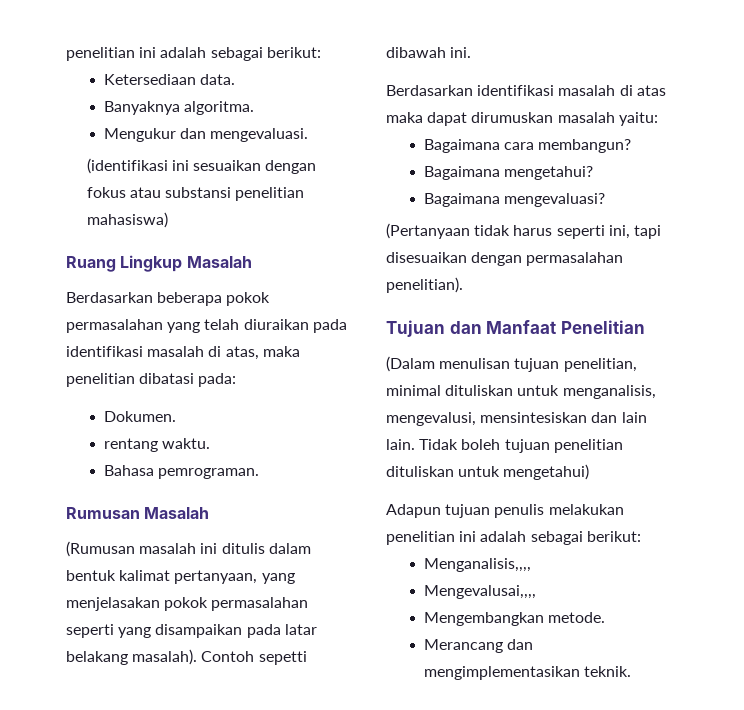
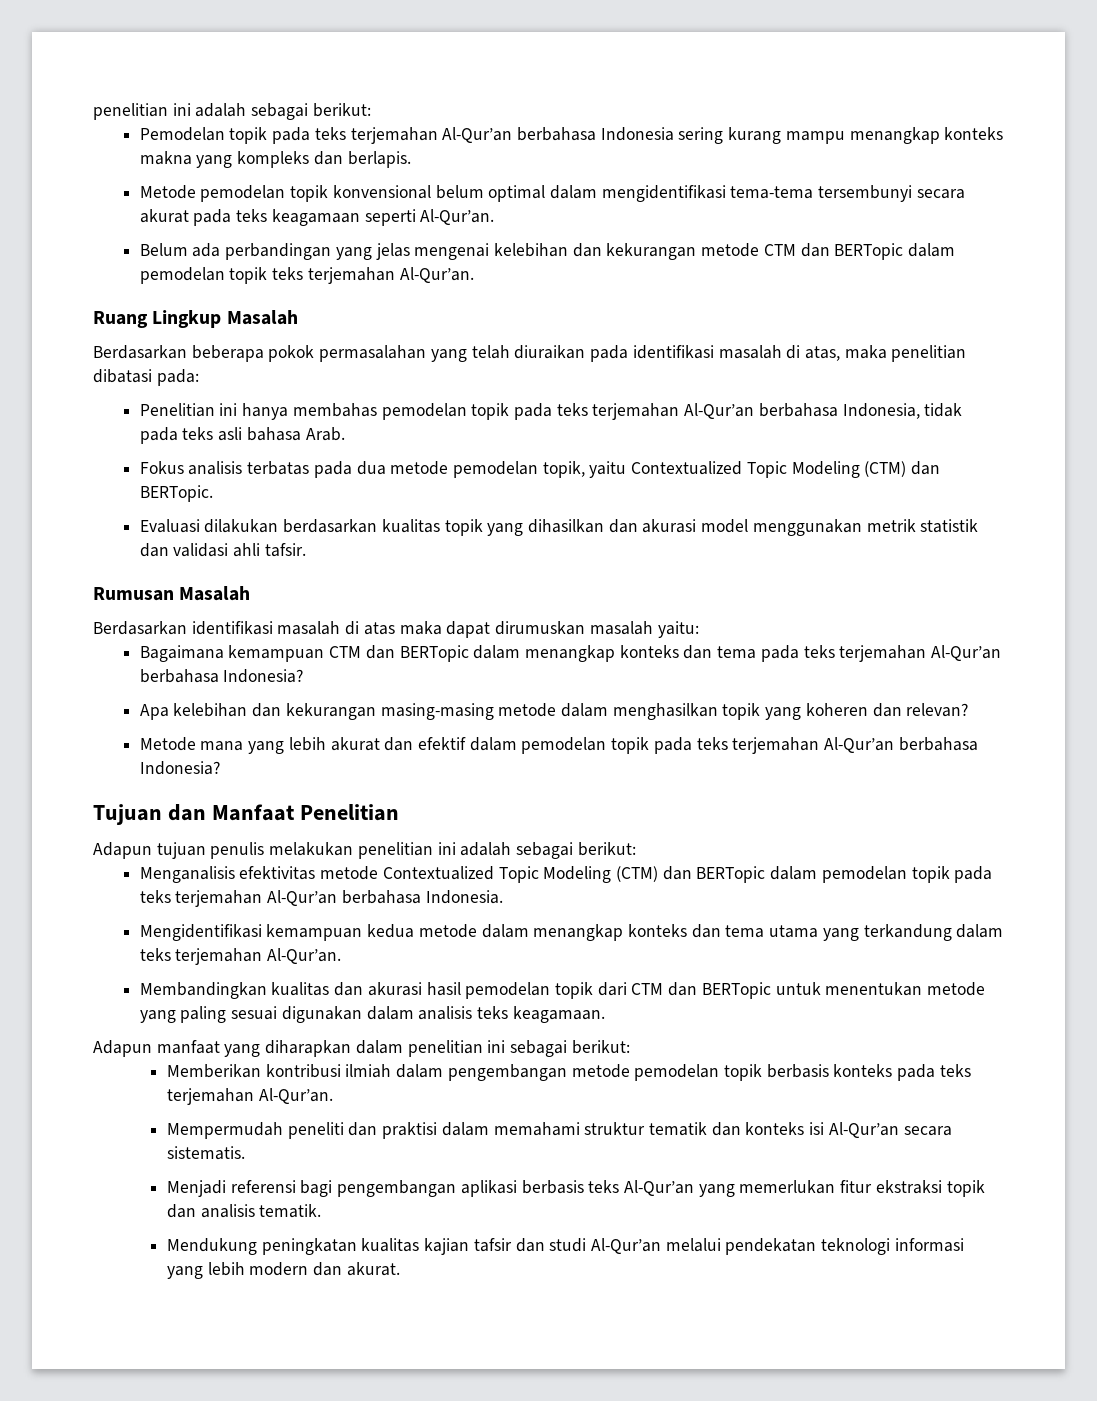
[66,47,321,61] [103,74,235,85] [103,101,254,115] [103,128,309,142] [86,158,317,174] [86,187,305,201] [86,212,168,228] penelitian ini adalah sebagai berikut: // Ketersediaan data. // Banyaknya algoritma. // Mengukur dan mengevaluasi. // (identifikasi ini sesuaikan dengan fokus atau substansi penelitian mahasiswa) -> [93,103,371,120] [139,127,1004,144] [139,151,411,168] [139,185,965,202] [139,209,495,226] [139,243,956,260] [139,267,474,284] penelitian ini adalah sebagai berikut: // Pemodelan topik pada teks terjemahan Al-Qur’an berbahasa Indonesia sering kurang mampu menangkap konteks makna yang kompleks dan berlapis. // Metode pemodelan topik konvensional belum optimal dalam mengidentifikasi tema-tema tersembunyi secara akurat pada teks keagamaan seperti Al-Qur’an. // Belum ada perbandingan yang jelas mengenai kelebihan dan kekurangan metode CTM dan BERTopic dalam pemodelan topik teks terjemahan Al-Qur’an.
[103,411,176,422] [103,438,210,452] [103,465,259,479] [66,507,210,519] [66,541,311,557] [66,570,295,584] [66,597,309,611] [66,624,317,638] [66,649,307,665] [386,47,472,58] Dokumen. // rentang waktu. // Bahasa pemrograman. // Rumusan Masalah // (Rumusan masalah ini ditulis dalam bentuk kalimat pertanyaan, yang menjelasakan pokok permasalahan seperti yang disampaikan pada latar belakang masalah). Contoh sepetti dibawah ini. -> [139,403,963,420] [139,427,345,444] [139,461,941,478] [139,485,213,502] [139,519,979,536] [139,543,306,557] [93,586,251,601] Penelitian ini hanya membahas pemodelan topik pada teks terjemahan Al-Qur’an berbahasa Indonesia, tidak pada teks asli bahasa Arab. // Fokus analisis terbatas pada dua metode pemodelan topik, yaitu Contextualized Topic Modeling (CTM) dan BERTopic. // Evaluasi dilakukan berdasarkan kualitas topik yang dihasilkan dan akurasi model menggunakan metrik statistik dan validasi ahli tafsir. // Rumusan Masalah
[503,139,632,153] [423,166,593,180] [423,193,605,207] [386,223,661,239] [386,252,624,266] [386,277,463,293] [386,320,645,337] [386,356,637,372] [386,385,656,399] [386,412,647,426] [386,439,623,453] [386,464,590,480] cara membangun? // Bagaimana mengetahui? // Bagaimana mengevaluasi? // (Pertanyaan tidak harus seperti ini, tapi disesuaikan dengan permasalahan penelitian). // Tujuan dan Manfaat Penelitian // (Dalam menulisan tujuan penelitian, minimal dituliskan untuk menganalisis, mengevalusi, mensintesiskan dan lain lain. Tidak boleh tujuan penelitian dituliskan untuk mengetahui) -> [228,645,1002,662] [139,669,304,683] [139,703,969,720] [139,737,978,754] [139,761,220,775] [93,804,399,825] kemampuan CTM dan BERTopic dalam menangkap konteks dan tema pada teks terjemahan Al-Qur’an berbahasa Indonesia? // Apa kelebihan dan kekurangan masing-masing metode dalam menghasilkan topik yang koheren dan relevan? // Metode mana yang lebih akurat dan efektif dalam pemodelan topik pada teks terjemahan Al-Qur’an berbahasa Indonesia? // Tujuan dan Manfaat Penelitian
[423,558,531,572] [423,585,536,599] [423,612,605,626] [423,639,533,653] [423,666,631,680] Menganalisis,,,, // Mengevalusai,,,, // Mengembangkan metode. // Merancang dan mengimplementasikan teknik. -> [139,866,993,883] [139,890,503,907] [139,924,1004,941] [139,948,342,965] [139,982,986,999] [139,1006,605,1023] [93,1040,630,1057] [166,1064,971,1081] [166,1088,333,1105] [166,1122,952,1139] [166,1146,245,1160] [166,1180,985,1197] [166,1204,322,1218] [166,1238,964,1255] [166,1262,400,1279] Menganalisis efektivitas metode Contextualized Topic Modeling (CTM) dan BERTopic dalam pemodelan topik pada teks terjemahan Al-Qur’an berbahasa Indonesia. // Mengidentifikasi kemampuan kedua metode dalam menangkap konteks dan tema utama yang terkandung dalam teks terjemahan Al-Qur’an. // Membandingkan kualitas dan akurasi hasil pemodelan topik dari CTM dan BERTopic untuk menentukan metode yang paling sesuai digunakan dalam analisis teks keagamaan. // Adapun manfaat yang diharapkan dalam penelitian ini sebagai berikut: // Memberikan kontribusi ilmiah dalam pengembangan metode pemodelan topik berbasis konteks pada teks terjemahan Al-Qur’an. // Mempermudah peneliti dan praktisi dalam memahami struktur tematik dan konteks isi Al-Qur’an secara sistematis. // Menjadi referensi bagi pengembangan aplikasi berbasis teks Al-Qur’an yang memerlukan fitur ekstraksi topik dan analisis tematik. // Mendukung peningkatan kualitas kajian tafsir dan studi Al-Qur’an melalui pendekatan teknologi informasi yang lebih modern dan akurat.

